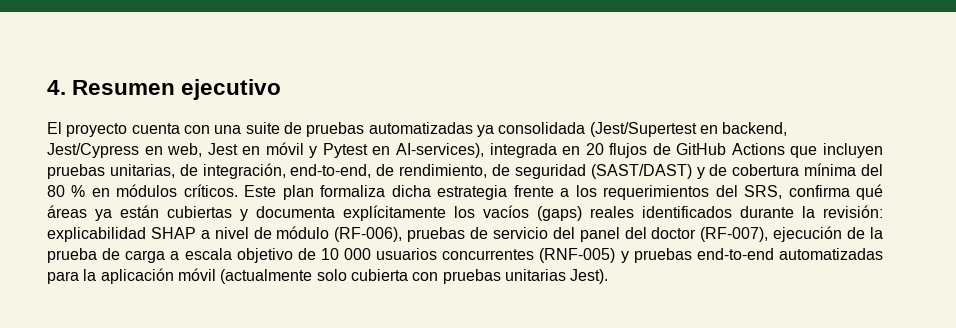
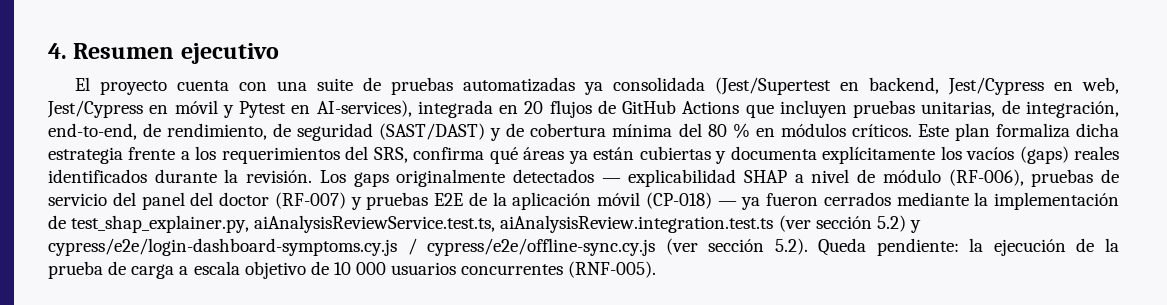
[207,143,238,155] Jest -> [47,100,143,118] Jest/Cypress
[823,205,883,218] revisión: -> [246,169,621,187] revisión. Los gaps originalmente detectados —
[700,227,769,242] (RF-007), -> [274,192,1119,210] [48,215,921,233] [48,238,984,256] (RF-007) y pruebas E2E de la aplicación móvil (CP-018) — ya fueron cerrados mediante la implementación de test_shap_explainer.py, aiAnalysisReviewService.test.ts, aiAnalysisReview.integration.test.ts (ver sección 5.2) y cypress/e2e/login-dashboard-symptoms.cy.js / cypress/e2e/offline-sync.cy.js (ver sección 5.2). Queda pendiente: la
[539,248,883,263] [47,268,609,284] (RNF-005) y pruebas end-to-end automatizadas para la aplicación móvil (actualmente solo cubierta con pruebas unitarias Jest). -> [568,261,657,278] (RNF-005).

